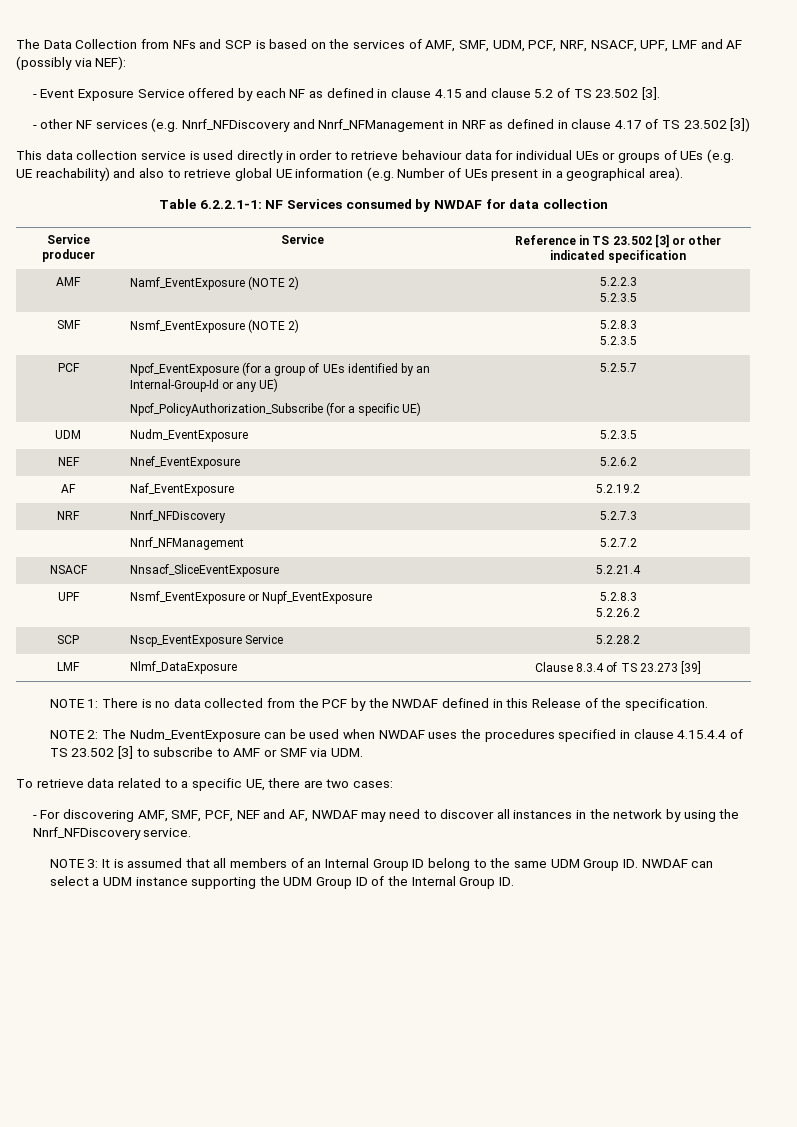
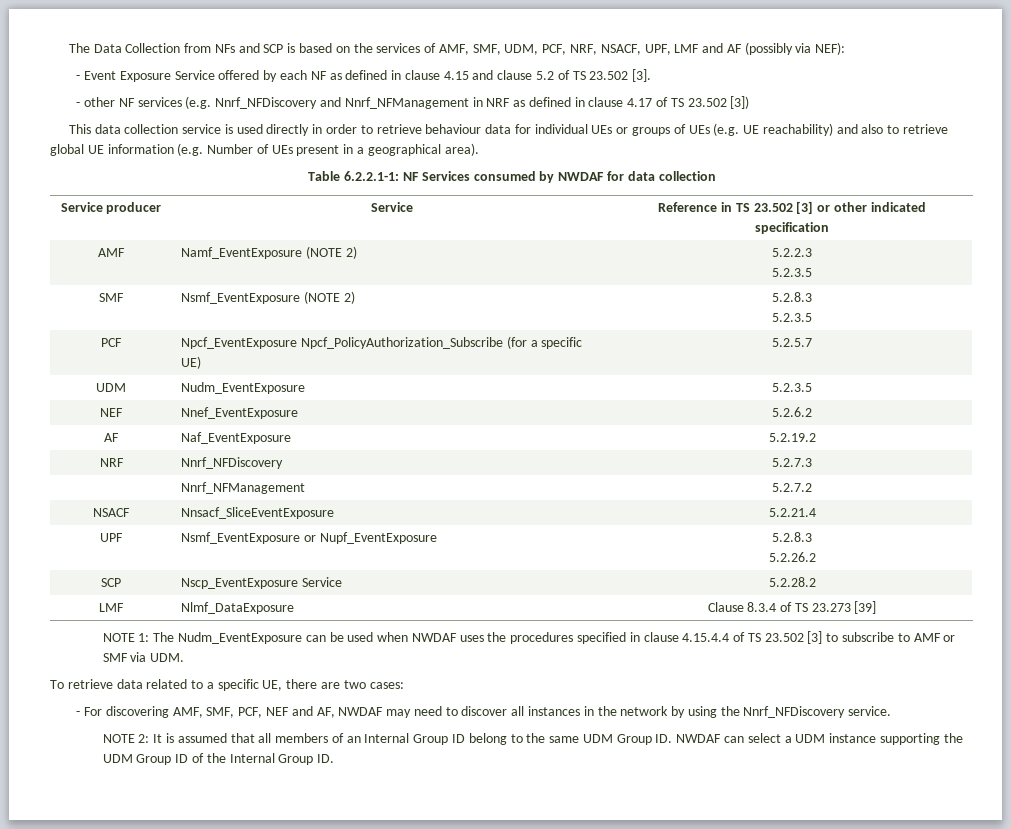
[241,362,431,376] [129,378,279,392] (for a group of UEs identified by an Internal-Group-Id or any UE) // -> (298, 343) none
[101,698,708,711] [49,730,99,739] There is no data collected from the PCF by the NWDAF defined in this Release of the specification. // NOTE 2: -> (150, 637) none
[87,859,99,868] 3: -> [138,734,150,743] 2:

